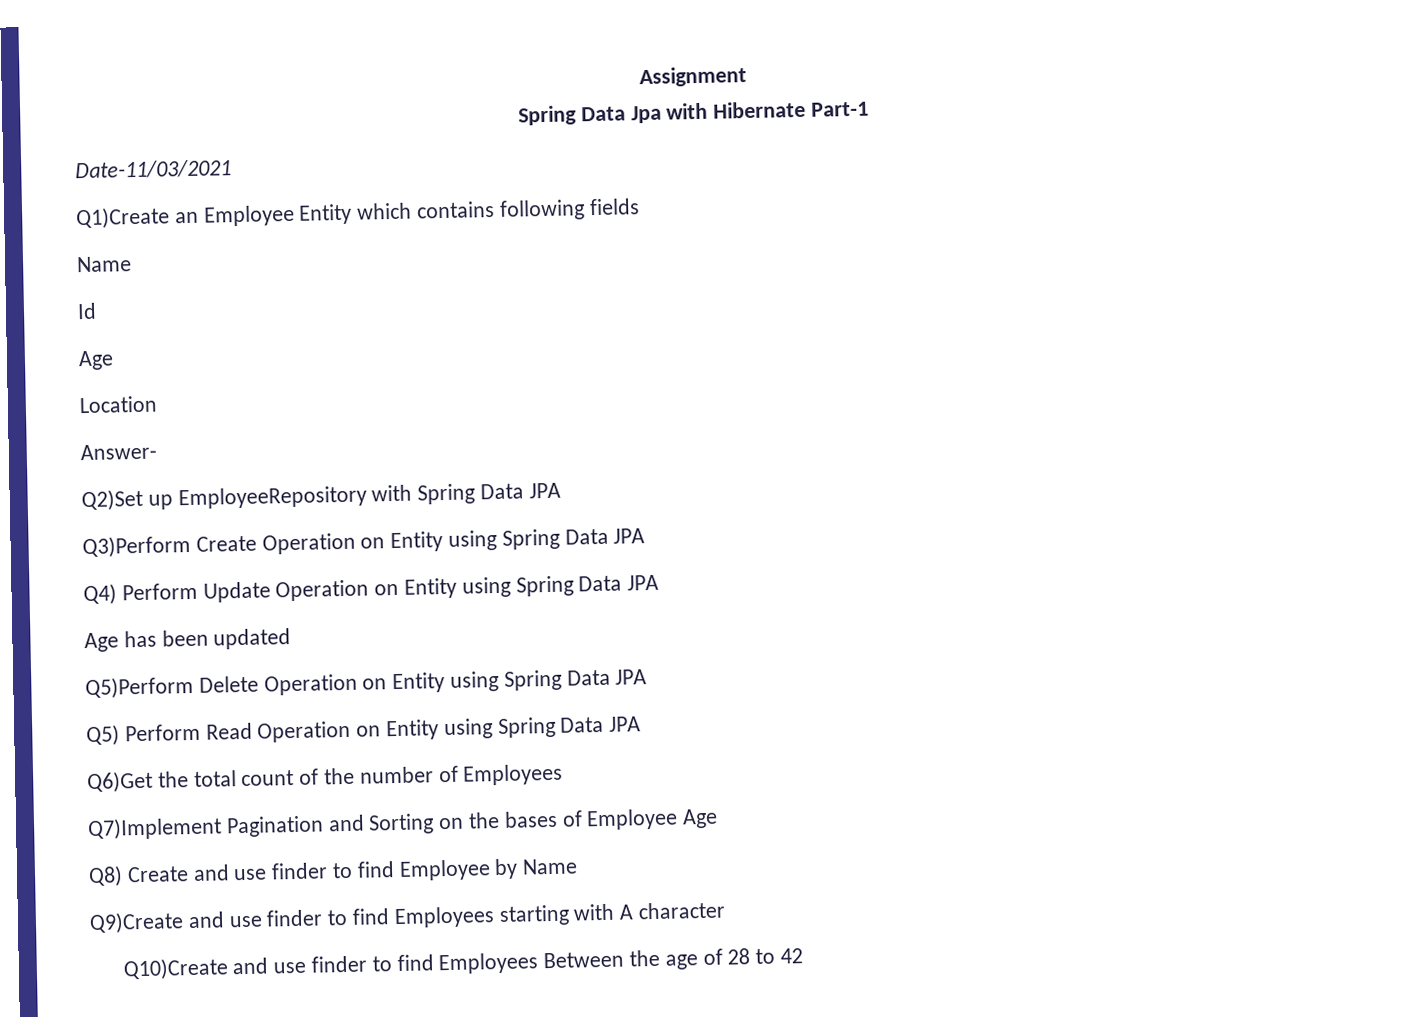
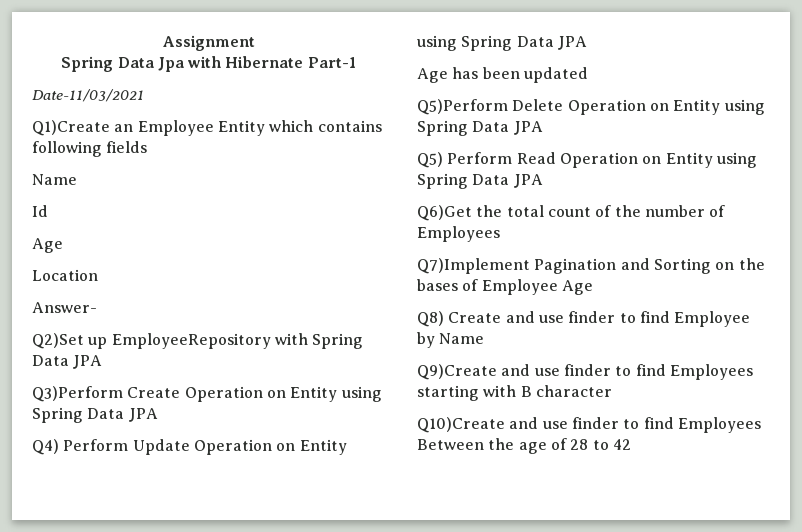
[619,904,635,920] A -> [520,386,532,397] B

